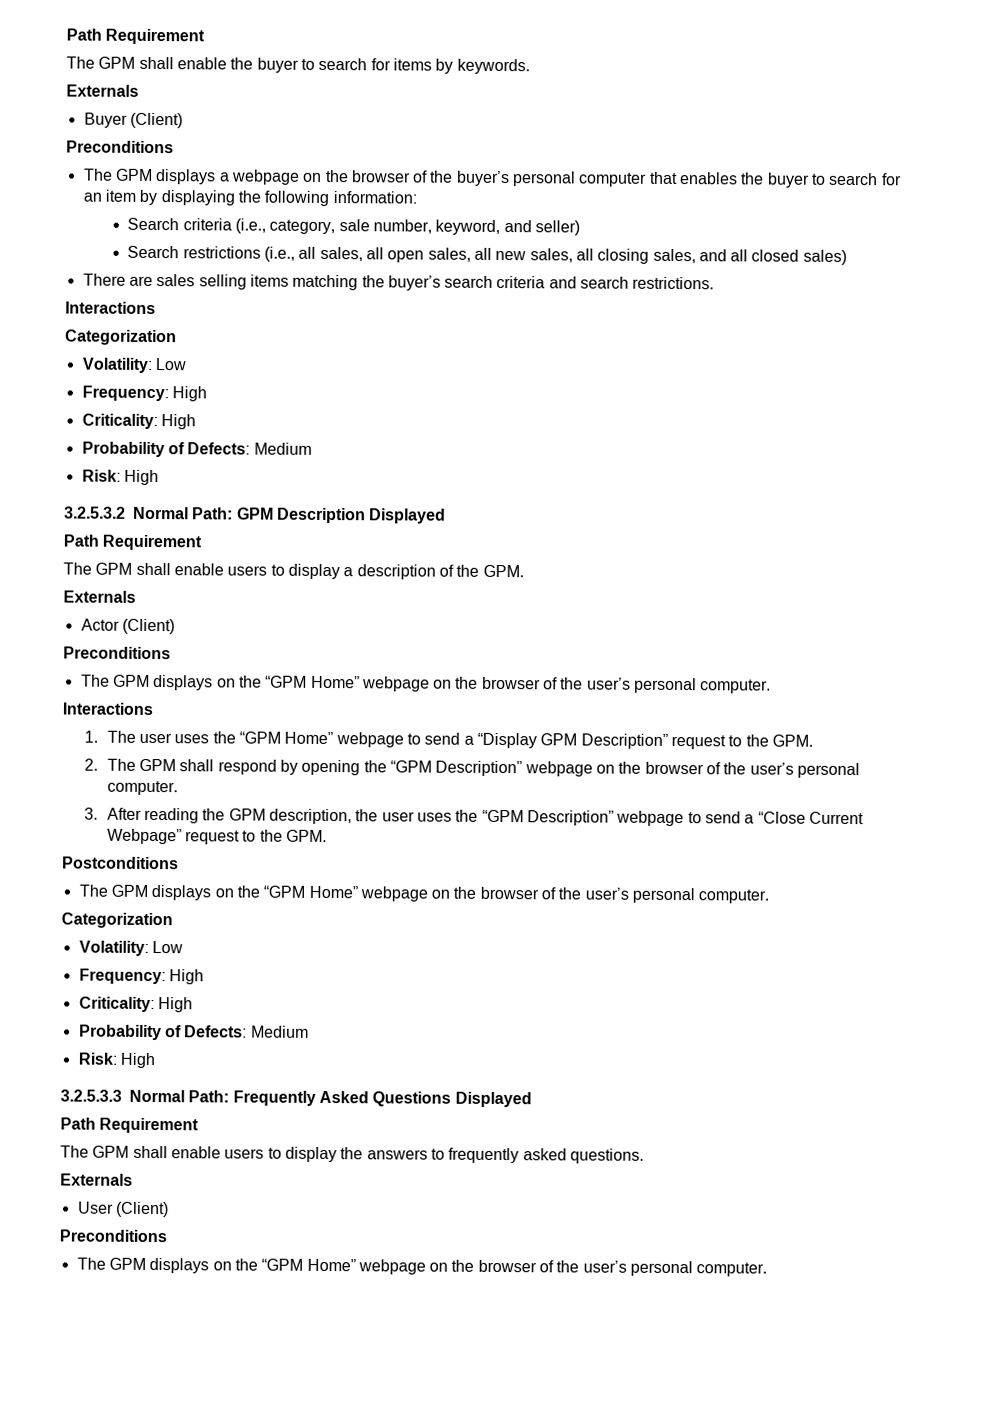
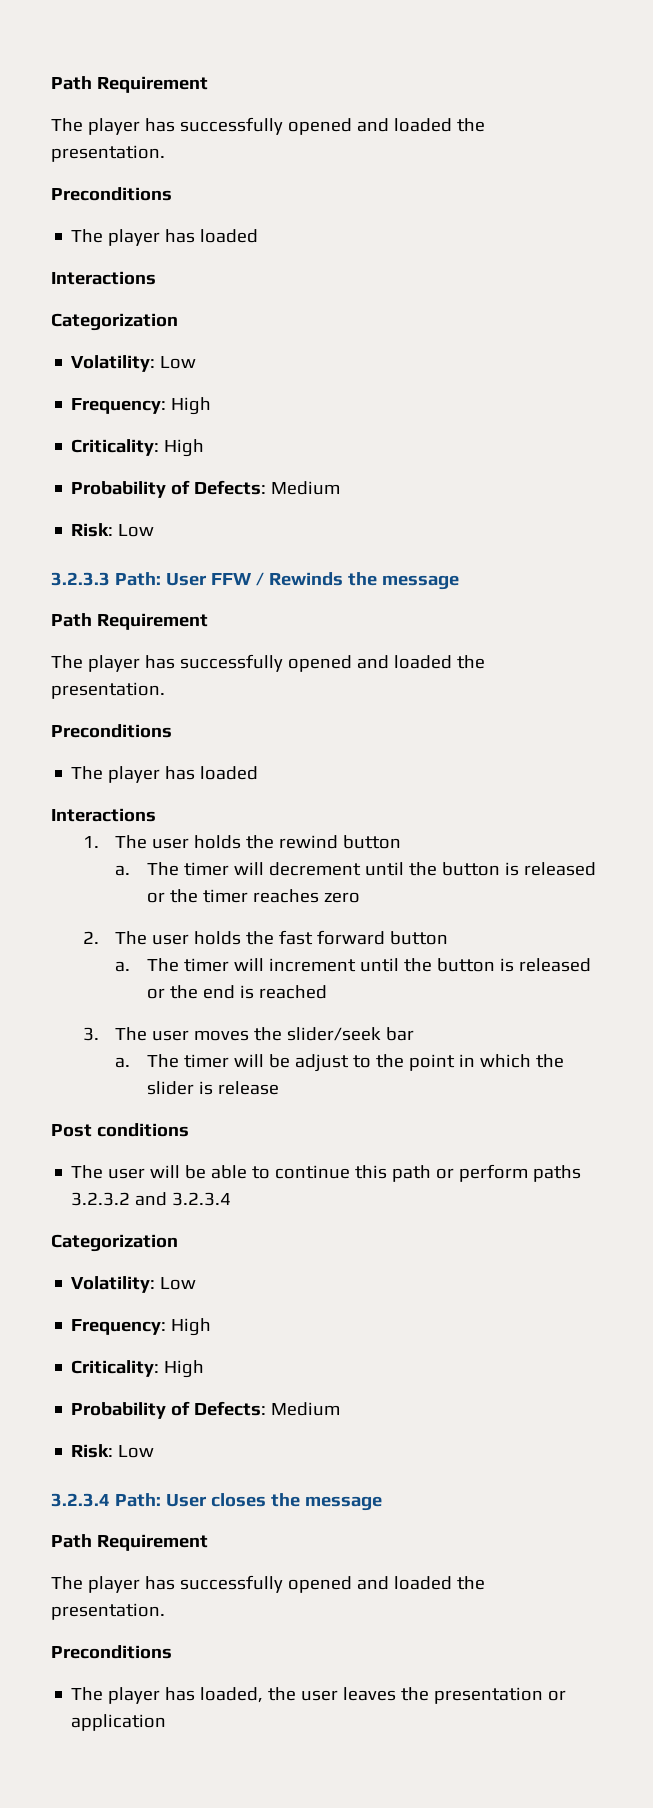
[66,28,206,45] [66,56,530,75] [66,84,139,97] [83,112,183,129] [66,140,174,154] [82,168,902,188] [82,189,417,207] [127,217,580,236] [127,245,847,265] [82,273,715,291] Path Requirement // The GPM shall enable the buyer to search for items by keywords. // Externals // Buyer (Client) // Preconditions // The GPM displays a webpage on the browser of the buyer’s personal computer that enables the buyer to search for an item by displaying the following information: // Search criteria (i.e., category, sale number, keyword, and seller) // Search restrictions (i.e., all sales, all open sales, all new sales, all closing sales, and all closed sales) // There are sales selling items matching the buyer’s search criteria and search restrictions. -> [51,76,208,93] [51,117,485,135] [51,145,165,162] [51,187,172,201] [71,229,259,246] Path Requirement // The player has successfully opened and loaded the presentation. // Preconditions // The player has loaded
[123,469,159,486] [64,506,447,524] [63,534,203,551] [63,562,524,580] [63,590,136,603] [80,618,175,635] [63,646,171,660] [80,674,772,694] [62,702,153,716] [84,730,813,750] [84,758,860,779] [106,780,178,796] [84,807,864,827] [106,828,328,845] [62,856,179,870] [78,884,770,904] High // 3.2.5.3.2 Normal Path: GPM Description Displayed // Path Requirement // The GPM shall enable users to display a description of the GPM. // Externals // Actor (Client) // Preconditions // The GPM displays on the “GPM Home” webpage on the browser of the user’s personal computer. // Interactions // 1. The user uses the “GPM Home” webpage to send a “Display GPM Description” request to the GPM. // 2. The GPM shall respond by opening the “GPM Description” webpage on the browser of the user’s personal computer. // 3. After reading the GPM description, the user uses the “GPM Description” webpage to send a “Close Current Webpage” request to the GPM. // Postconditions // The GPM displays on the “GPM Home” webpage on the browser of the user’s personal computer. -> [118,524,155,537] [51,572,459,590] [51,613,208,630] [51,654,485,672] [51,682,165,699] [51,724,172,738] [71,766,259,783] [51,808,156,822] [82,835,401,849] [114,862,596,876] [146,889,360,903] [82,930,448,945] [114,958,591,972] [146,985,327,999] [82,1027,414,1041] [114,1054,564,1072] [146,1081,279,1095] [51,1123,189,1137] [71,1164,582,1182] [71,1192,232,1206] Low // 3.2.3.3 Path: User FFW / Rewinds the message // Path Requirement // The player has successfully opened and loaded the presentation. // Preconditions // The player has loaded // Interactions // 1. The user holds the rewind button // a. The timer will decrement until the button is released or the timer reaches zero // 2. The user holds the fast forward button // a. The timer will increment until the button is released or the end is reached // 3. The user moves the slider/seek bar // a. The timer will be adjust to the point in which the slider is release // Post conditions // The user will be able to continue this path or perform paths 3.2.3.2 and 3.2.3.4
[119,1052,155,1069] [60,1089,532,1108] [60,1117,200,1134] [60,1145,644,1164] [60,1173,133,1186] [77,1201,169,1218] [59,1229,167,1243] [76,1257,768,1277] High // 3.2.5.3.3 Normal Path: Frequently Asked Questions Displayed // Path Requirement // The GPM shall enable users to display the answers to frequently asked questions. // Externals // User (Client) // Preconditions // The GPM displays on the “GPM Home” webpage on the browser of the user’s personal computer. -> [118,1445,155,1458] [51,1493,382,1511] [51,1534,208,1551] [51,1575,485,1593] [51,1603,165,1620] [51,1645,172,1659] [71,1687,567,1704] [71,1714,167,1731] Low // 3.2.3.4 Path: User closes the message // Path Requirement // The player has successfully opened and loaded the presentation. // Preconditions // The player has loaded, the user leaves the presentation or application

